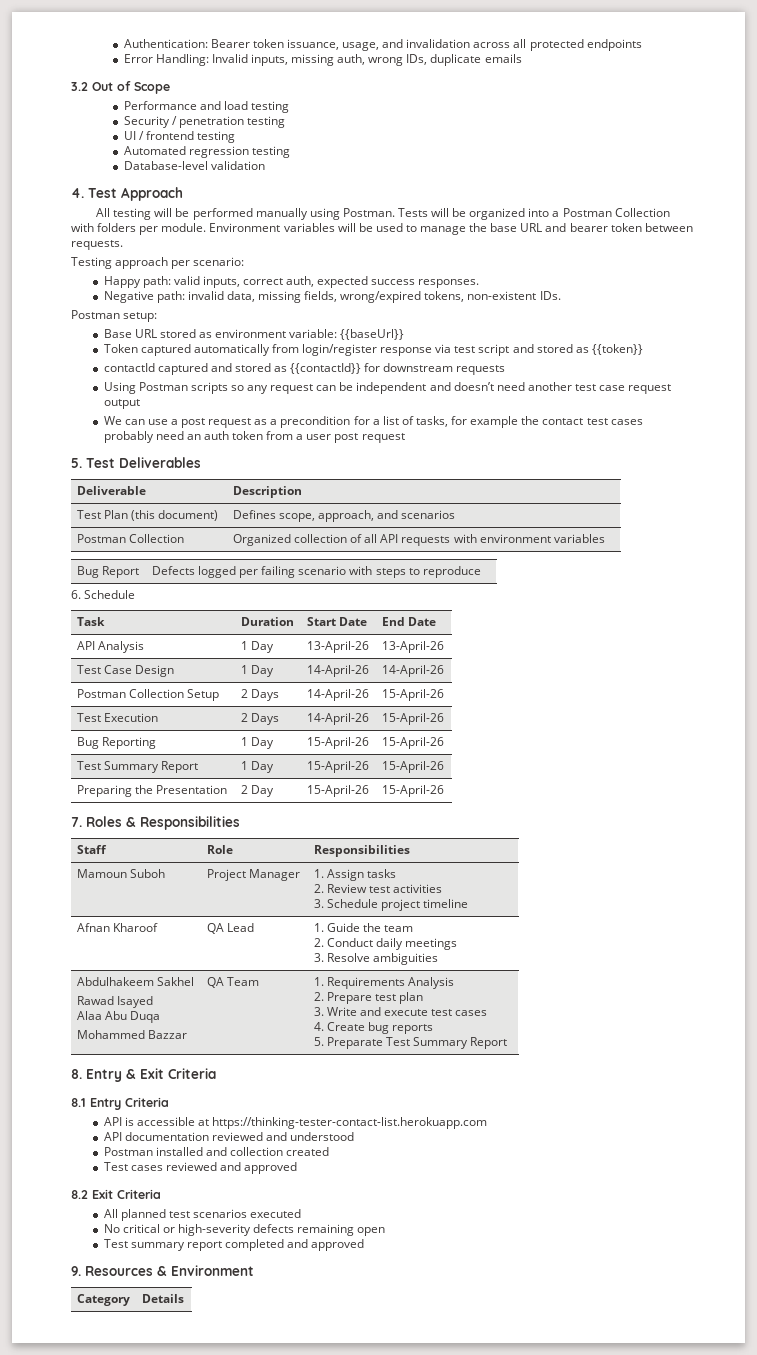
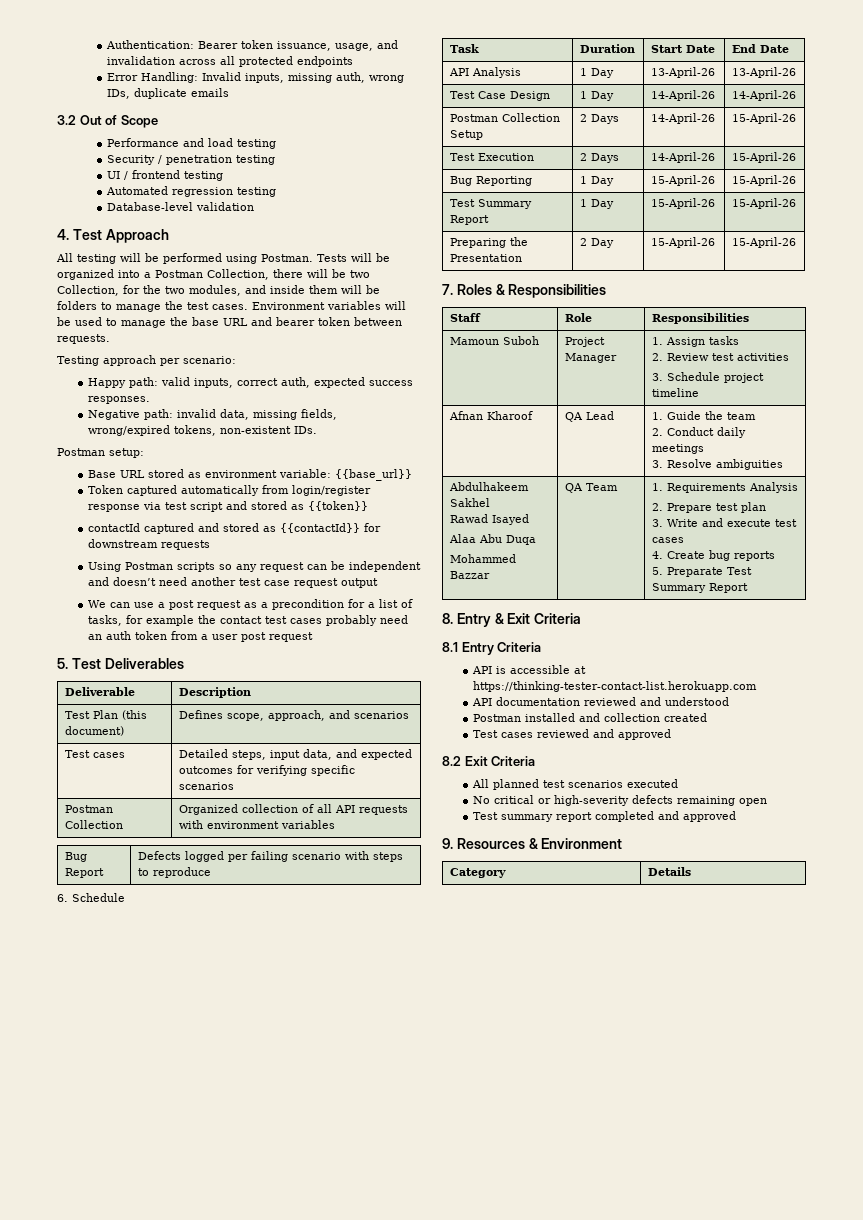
[255,208,308,220] manually -> (222, 258) none
[614,208,670,217] [71,223,207,235] Collection with folders per module. -> [207,269,370,280] [57,285,380,296] [57,301,248,312] Collection, there will be two Collection, for the two modules, and inside them will be folders to manage the test cases.
[340,329,405,340] {{baseUrl}} -> [334,469,412,481] {{base_url}}
(456, 514) none -> [64,750,125,758] [178,749,412,760] [178,765,355,776] [178,782,234,790] // Test cases | Detailed steps, input data, and expected outcomes for verifying specific scenarios

